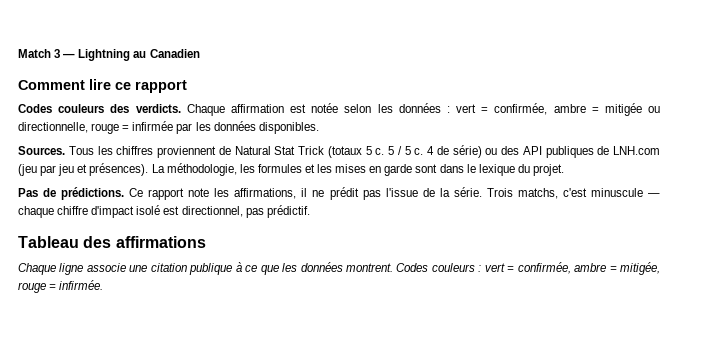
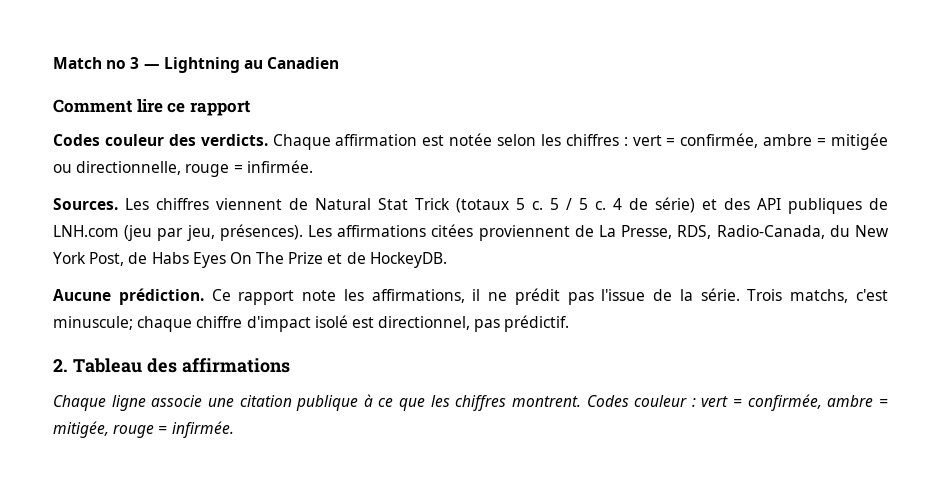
(51, 53) none -> [106,60,127,69] no
[58,104,105,113] couleurs -> [104,134,164,146] couleur
[398,103,441,113] données -> [565,134,619,146] chiffres
[132,121,319,134] [18,146,216,158] infirmée par les données disponibles. // Sources. Tous les chiffres proviennent -> [246,160,313,173] [53,198,282,210] infirmée. // Sources. Les chiffres viennent
[485,148,498,155] ou -> [702,199,717,210] et
[58,163,564,176] [18,187,125,200] jeu et présences). La méthodologie, les formules et les mises en garde sont dans le lexique du projet. // Pas de prédictions. -> [186,224,890,241] [53,252,447,268] [53,288,204,305] jeu, présences). Les affirmations citées proviennent de La Presse, RDS, Radio-Canada, du New York Post, de Habs Eyes On The Prize et de HockeyDB. // Aucune prédiction.
[590,188,660,197] minuscule — -> [53,316,133,330] minuscule;
(310, 211) none -> [53,359,68,372] 2.
[300,262,343,272] données -> [455,395,507,411] chiffres
[431,263,475,272] couleurs -> [634,395,688,407] couleur

